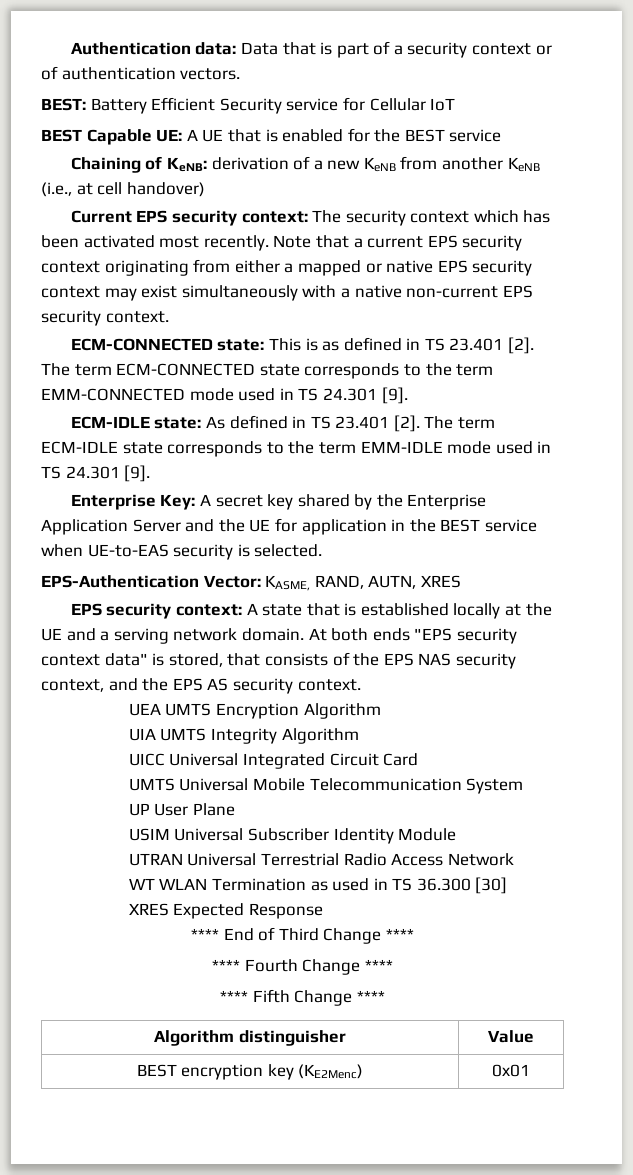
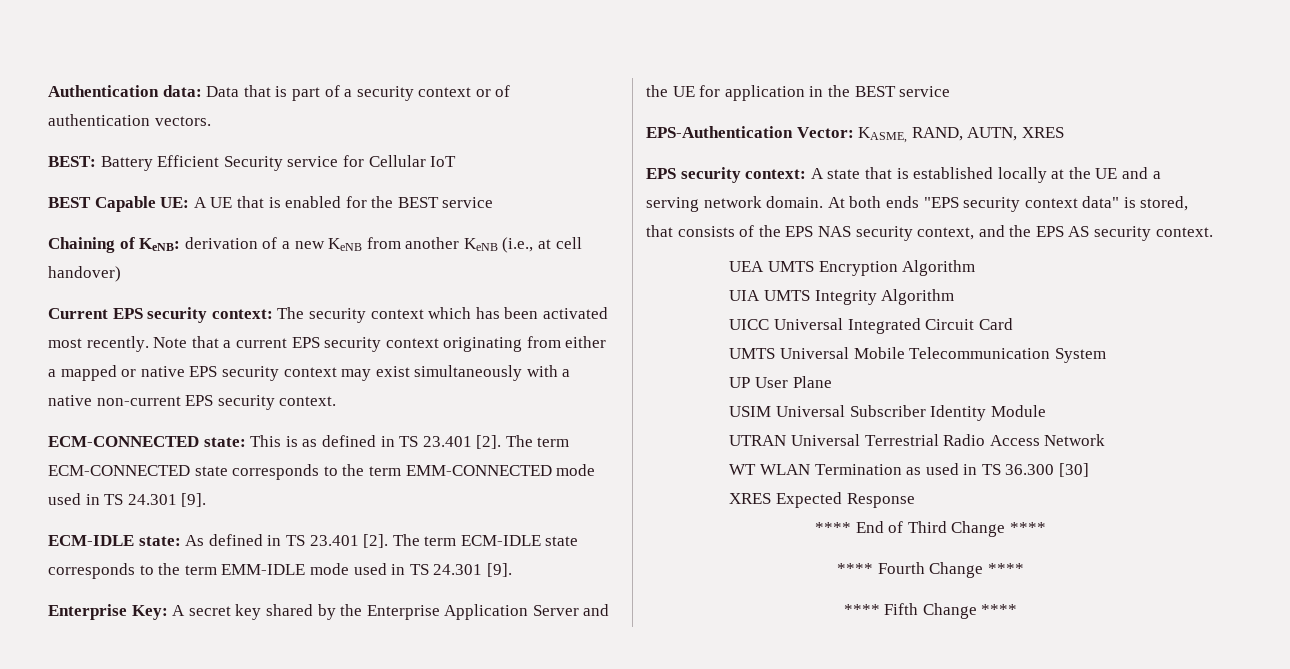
[41,544,323,560] when UE-to-EAS security is selected. -> (951, 91) none
[154,1030,346,1046] [488,1030,534,1043] [136,1064,364,1080] [492,1064,530,1077] // Algorithm distinguisher | Value // BEST encryption key (KE2Menc) | 0x01 -> (1018, 609) none

